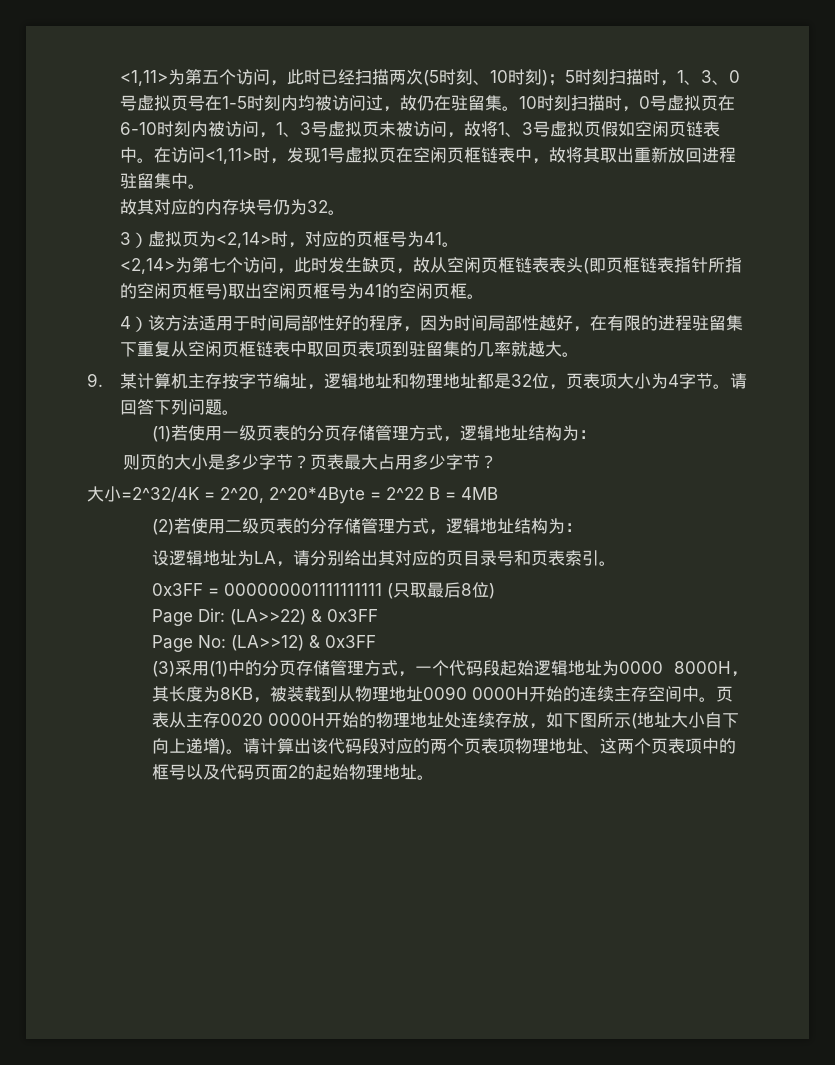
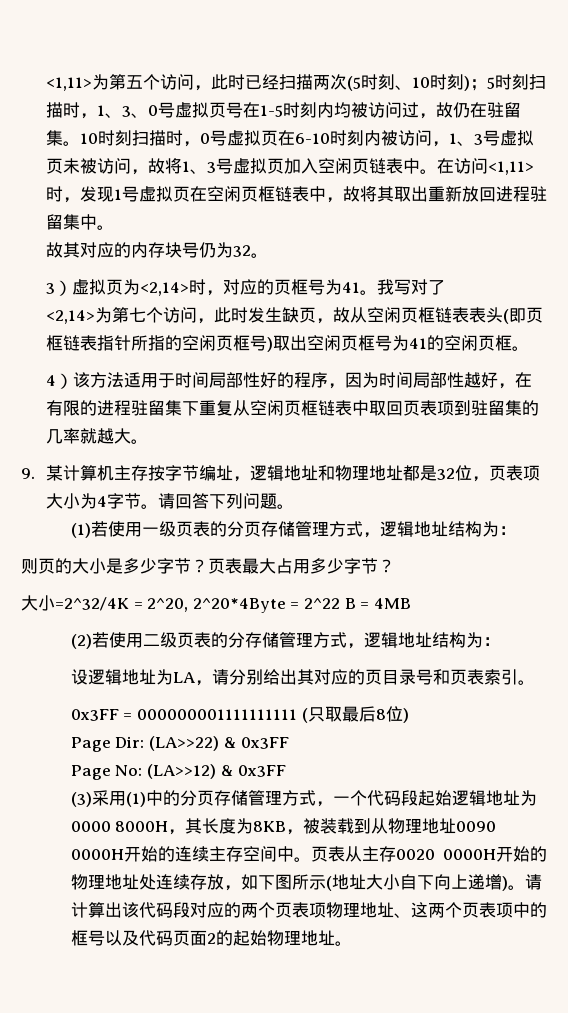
[600,121,635,137] 假如 -> [283,158,318,174] 加入
(459, 244) none -> [376,279,445,295] 我写对了

